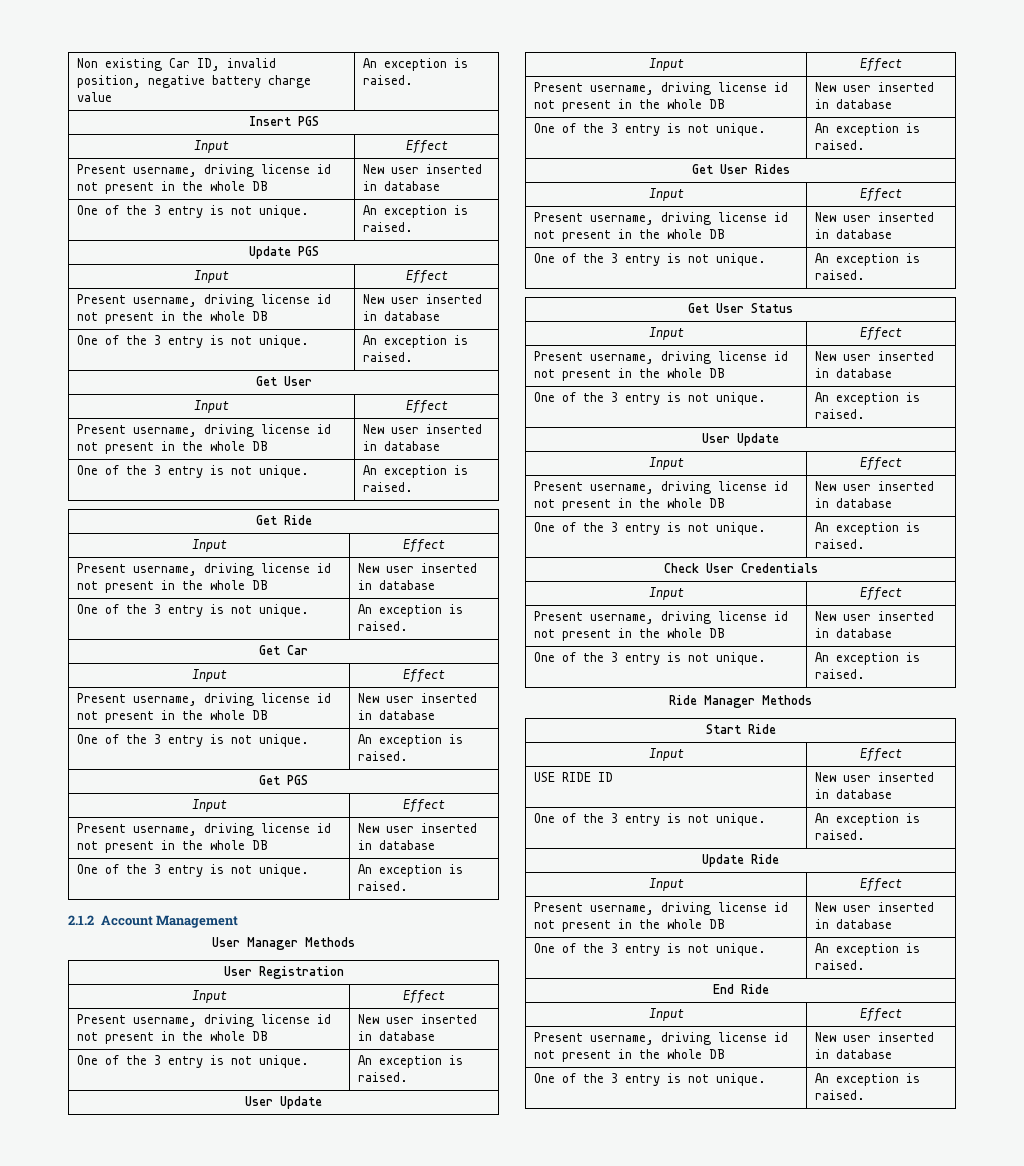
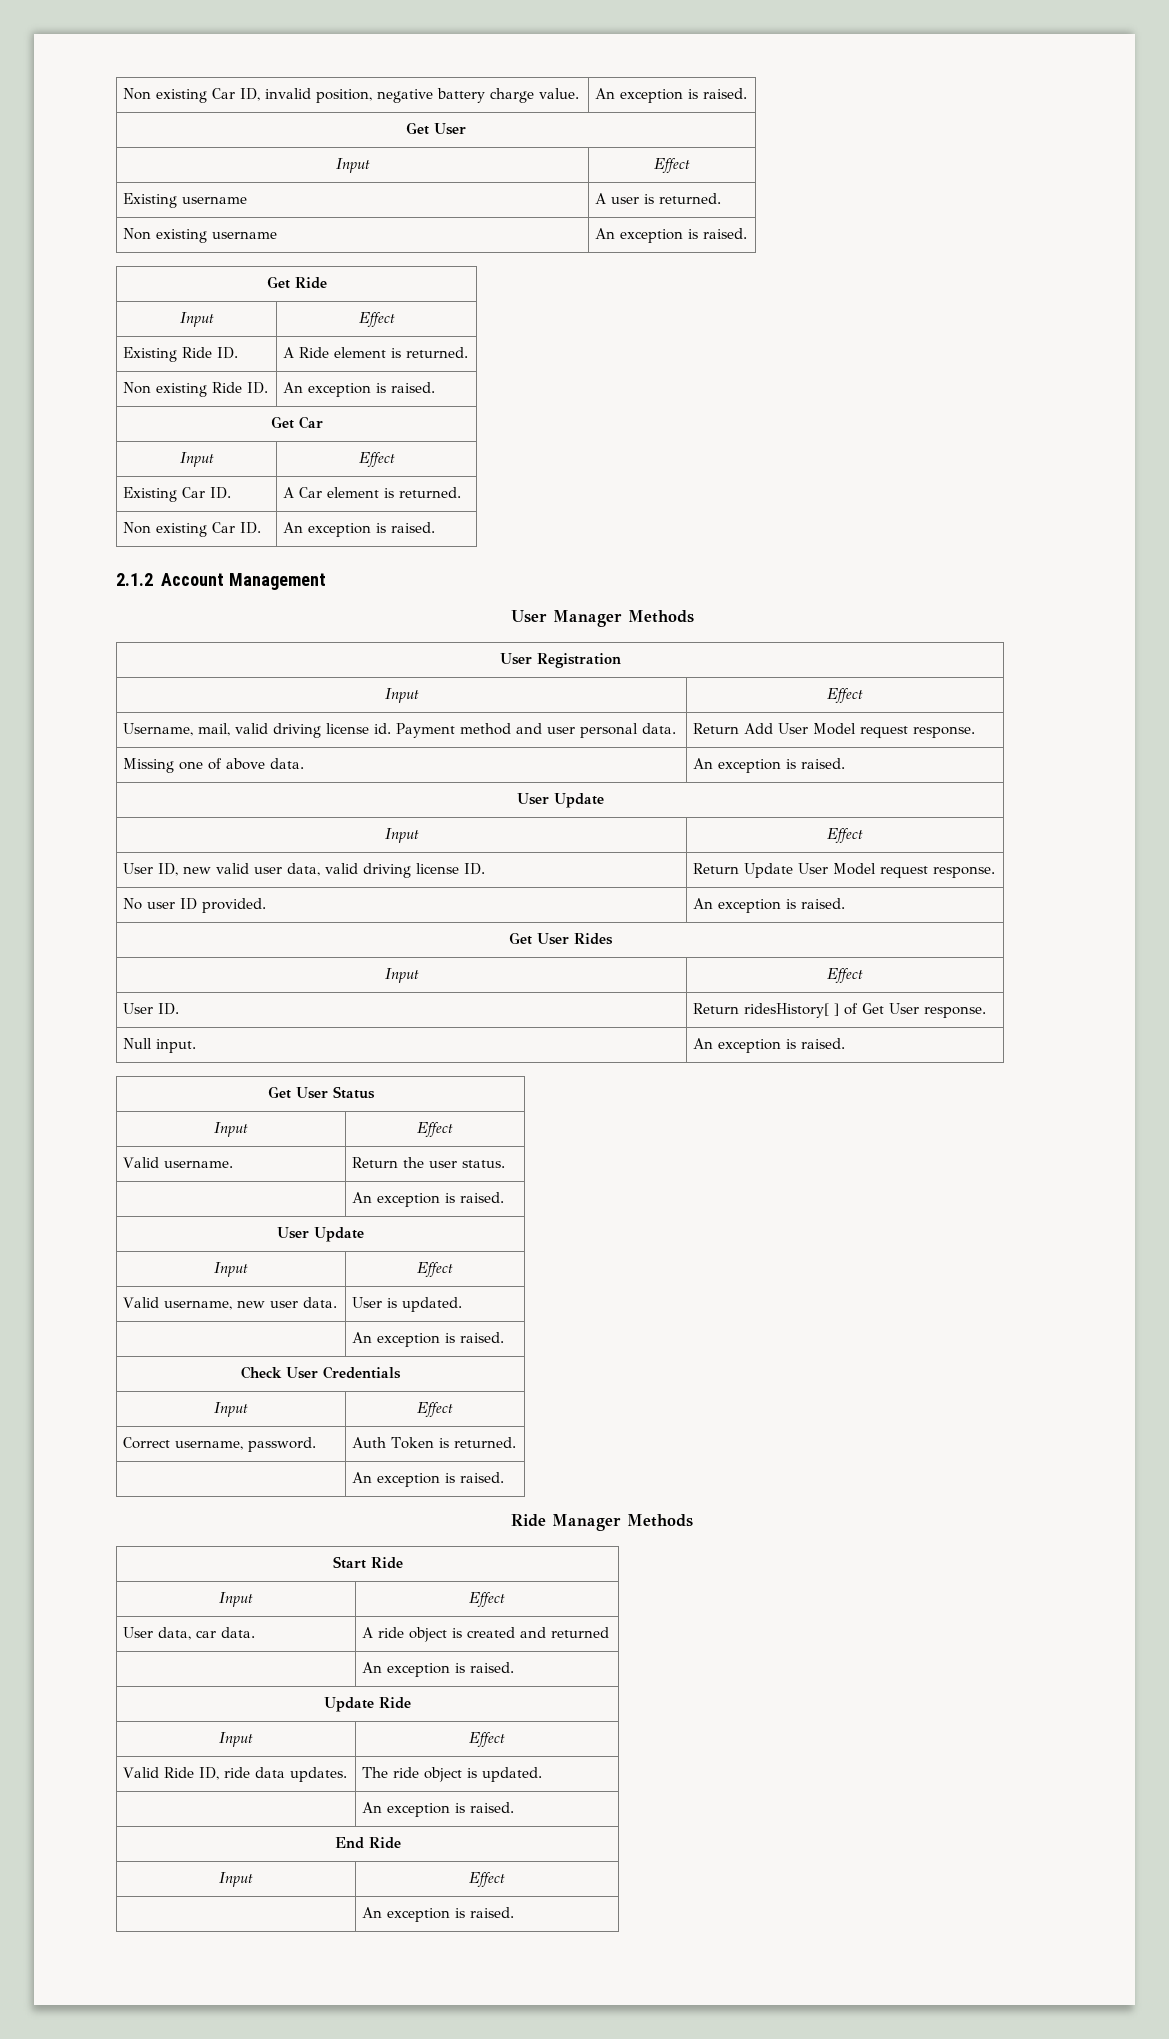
[76,92,112,102] [362,58,468,71] [362,75,413,85] [248,116,319,126] [194,140,229,153] [405,140,448,154] [76,164,331,177] [76,181,268,194] [362,164,482,174] [362,181,440,191] [76,205,309,218] [362,205,468,218] [362,222,413,232] [248,246,319,259] [194,270,229,283] [405,270,448,284] [76,294,331,307] [76,311,268,324] [362,294,482,304] [362,311,440,321] [76,335,309,348] value | An exception is raised. // Insert PGS // Input | Effect // Present username, driving license id not present in the whole DB | New user inserted in database // One of the 3 entry is not unique. | An exception is raised. // Update PGS // Input | Effect // Present username, driving license id not present in the whole DB | New user inserted in database // One of the 3 entry is not unique. -> [538,88,579,99] value.
[76,424,331,437] [76,441,268,454] [362,424,482,434] [362,441,440,451] [76,465,309,478] Present username, driving license id not present in the whole DB | New user inserted in database // One of the 3 entry is not unique. -> [122,193,247,208] [594,193,721,204] [122,228,277,243] Existing username | A user is returned. // Non existing username
[76,563,331,576] [76,580,268,593] [357,563,477,573] [357,580,435,590] [76,604,309,617] Present username, driving license id not present in the whole DB | New user inserted in database // One of the 3 entry is not unique. -> [122,347,238,362] [282,347,468,358] [122,382,268,397] Existing Ride ID. | A Ride element is returned. // Non existing Ride ID.
[76,693,331,706] [76,710,268,723] [357,693,477,703] [357,710,435,720] [76,734,309,747] [357,734,463,747] [357,751,408,761] [259,775,308,785] [191,799,227,812] [403,799,445,813] [76,823,331,836] [76,840,268,853] [357,823,477,833] [357,840,435,850] [76,864,309,877] Present username, driving license id not present in the whole DB | New user inserted in database // One of the 3 entry is not unique. | An exception is raised. // Get PGS // Input | Effect // Present username, driving license id not present in the whole DB | New user inserted in database // One of the 3 entry is not unique. -> [122,487,231,502] [282,487,461,498] [122,522,261,537] Existing Car ID. | A Car element is returned. // Non existing Car ID.
[76,1014,331,1027] [76,1031,268,1044] [357,1014,477,1024] [357,1031,435,1041] [76,1055,309,1068] [357,1055,463,1068] [357,1072,408,1082] [245,1096,322,1109] [648,58,684,71] [860,58,902,72] [533,82,788,95] [533,99,725,112] [814,82,934,92] [814,99,892,109] [533,123,766,136] Present username, driving license id not present in the whole DB | New user inserted in database // One of the 3 entry is not unique. | An exception is raised. // User Update // Input | Effect // Present username, driving license id not present in the whole DB | New user inserted in database // One of the 3 entry is not unique. -> [122,723,676,738] [692,723,975,738] [122,758,304,773] [692,758,845,773] [516,793,604,808] [384,828,419,843] [827,828,863,843] [122,863,485,878] [692,863,995,878] [122,898,266,913] Username, mail, valid driving license id. Payment method and user personal data. | Return Add User Model request response. // Missing one of above data. | An exception is raised. // User Update // Input | Effect // User ID, new valid user data, valid driving license ID. | Return Update User Model request response. // No user ID provided.
[533,212,788,225] [533,229,725,242] [814,212,934,222] [814,229,892,239] [533,253,766,266] Present username, driving license id not present in the whole DB | New user inserted in database // One of the 3 entry is not unique. -> [122,1003,179,1015] [692,1003,986,1018] [122,1038,196,1053] User ID. | Return ridesHistory[ ] of Get User response. // Null input.
[533,351,788,364] [533,368,725,381] [814,351,934,361] [814,368,892,378] [533,392,766,405] [814,392,920,405] [814,409,865,419] [702,433,779,446] [648,457,684,470] [860,457,902,471] [533,481,788,494] [533,498,725,511] [814,481,934,491] [814,498,892,508] [533,522,766,535] Present username, driving license id not present in the whole DB | New user inserted in database // One of the 3 entry is not unique. | An exception is raised. // User Update // Input | Effect // Present username, driving license id not present in the whole DB | New user inserted in database // One of the 3 entry is not unique. -> [122,1157,233,1168] [351,1157,505,1168] [351,1192,504,1207] [277,1227,364,1242] [214,1262,248,1277] [417,1262,453,1277] [122,1297,337,1310] [351,1297,462,1312] Valid username. | Return the user status. // | An exception is raised. // User Update // Input | Effect // Valid username, new user data. | User is updated. //
[533,611,788,624] [533,628,725,641] [814,611,934,621] [814,628,892,638] [533,652,766,665] Present username, driving license id not present in the whole DB | New user inserted in database // One of the 3 entry is not unique. -> [122,1437,316,1452] [351,1437,516,1449] Correct username, password. | Auth Token is returned. //
[533,772,613,782] [814,772,934,782] [814,789,892,799] [533,813,766,826] USE RIDE ID | New user inserted in database // One of the 3 entry is not unique. -> [122,1627,255,1640] [361,1627,609,1642] User data, car data. | A ride object is created and returned //
[533,902,788,915] [533,919,725,932] [814,902,934,912] [814,919,892,929] [533,943,766,956] Present username, driving license id not present in the whole DB | New user inserted in database // One of the 3 entry is not unique. -> [122,1767,347,1782] [361,1767,542,1782] Valid Ride ID, ride data updates. | The ride object is updated. //
[533,1032,788,1045] [533,1049,725,1062] [814,1032,934,1042] [814,1049,892,1059] [533,1073,766,1086] Present username, driving license id not present in the whole DB | New user inserted in database // One of the 3 entry is not unique. -> (505, 1879) none

